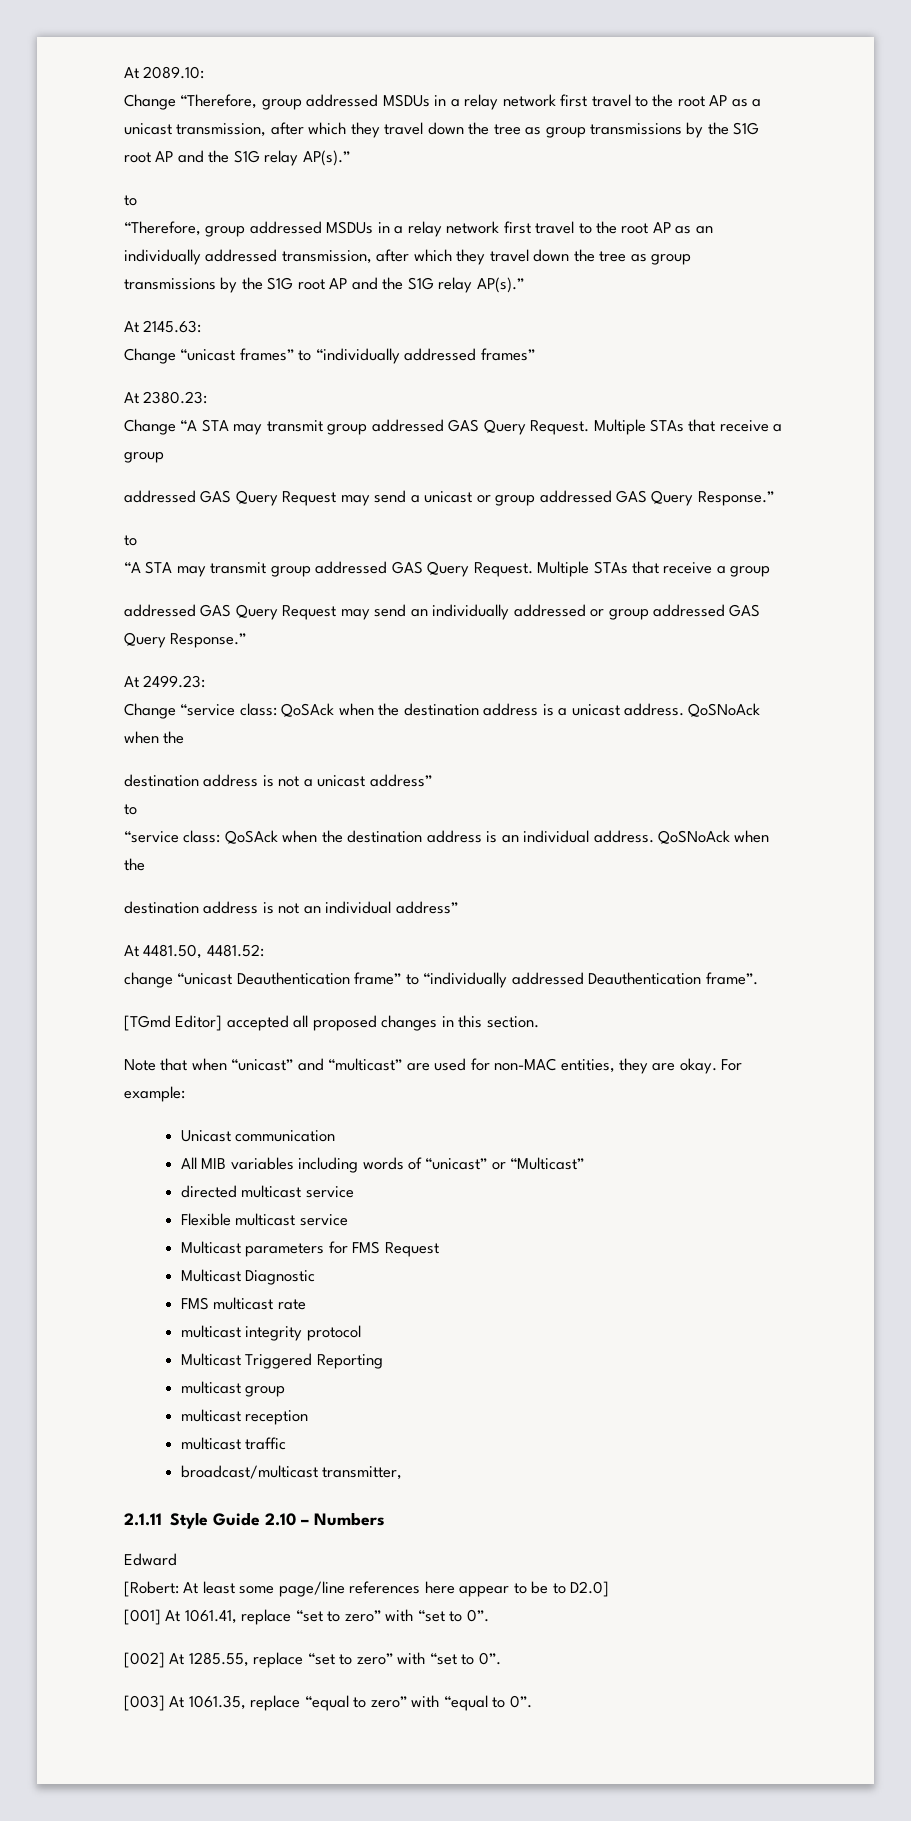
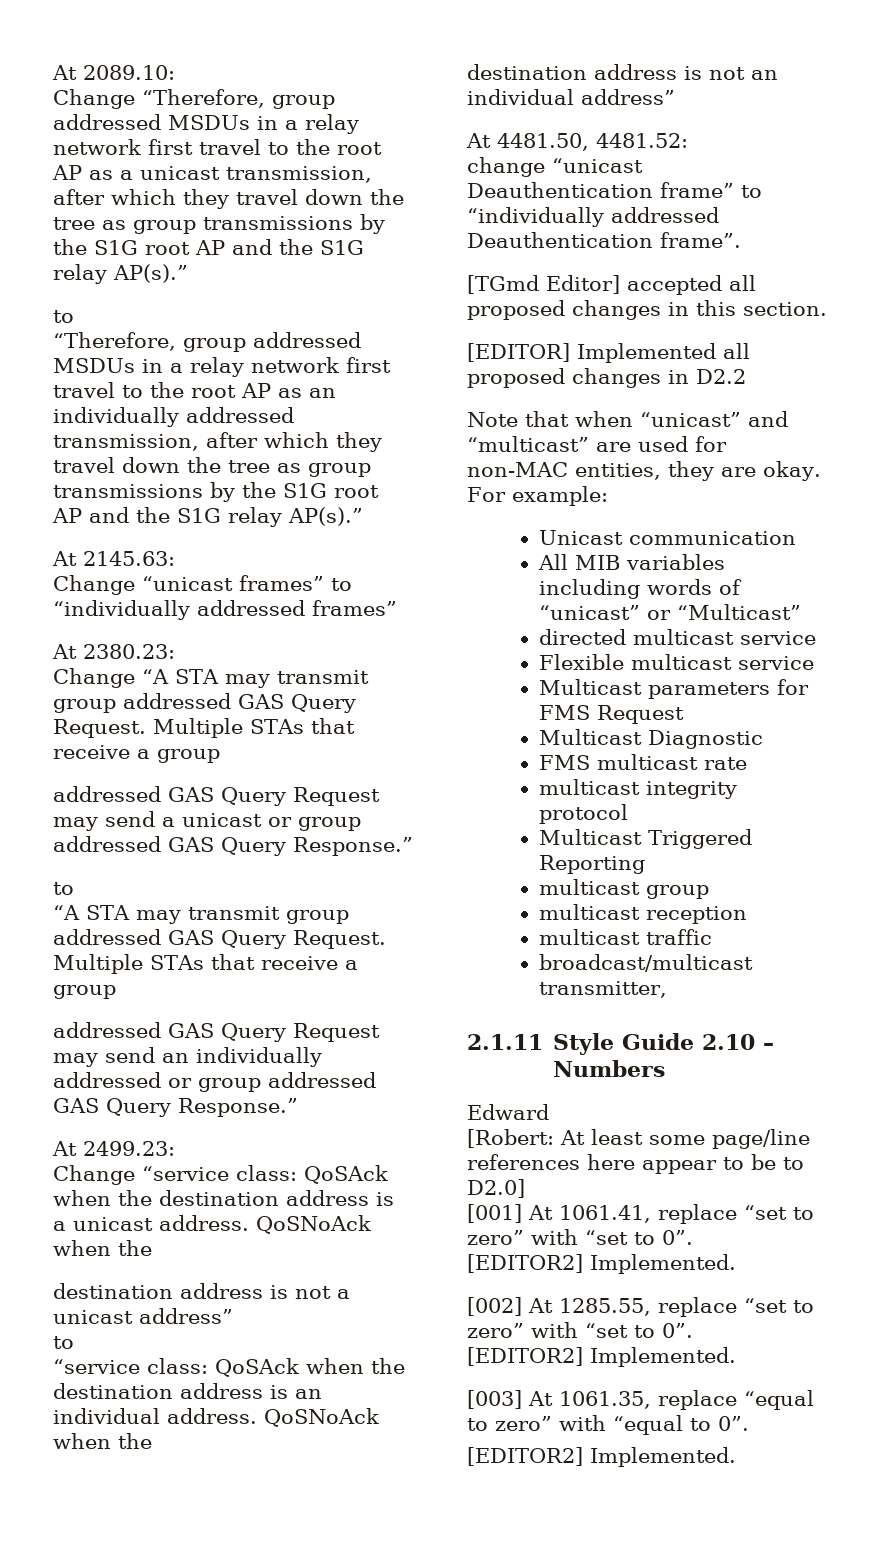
(539, 1022) none -> [467,343,750,363] [467,368,746,388] // [EDITOR] Implemented all proposed changes in D2.2
(489, 1615) none -> [467,1254,736,1274] // [EDITOR2] Implemented.
(501, 1658) none -> [467,1347,736,1367] // [EDITOR2] Implemented.
(532, 1701) none -> [467,1447,736,1467] // [EDITOR2] Implemented.

